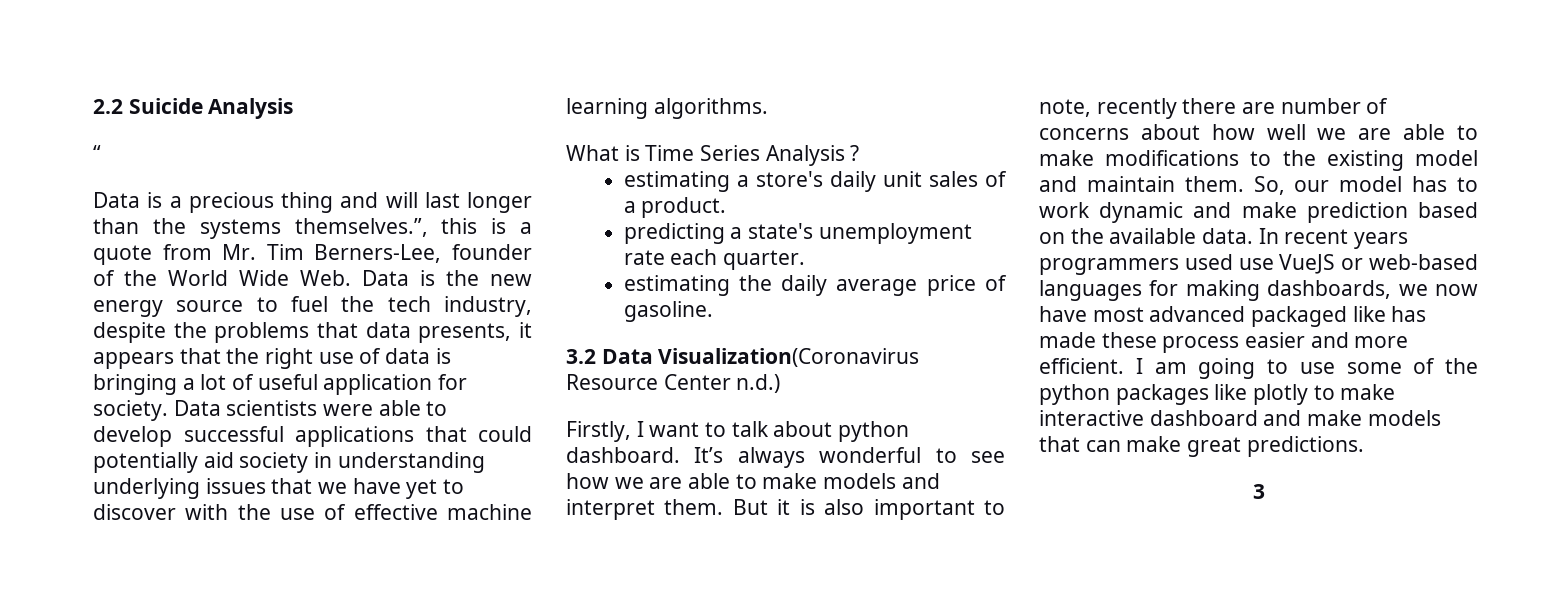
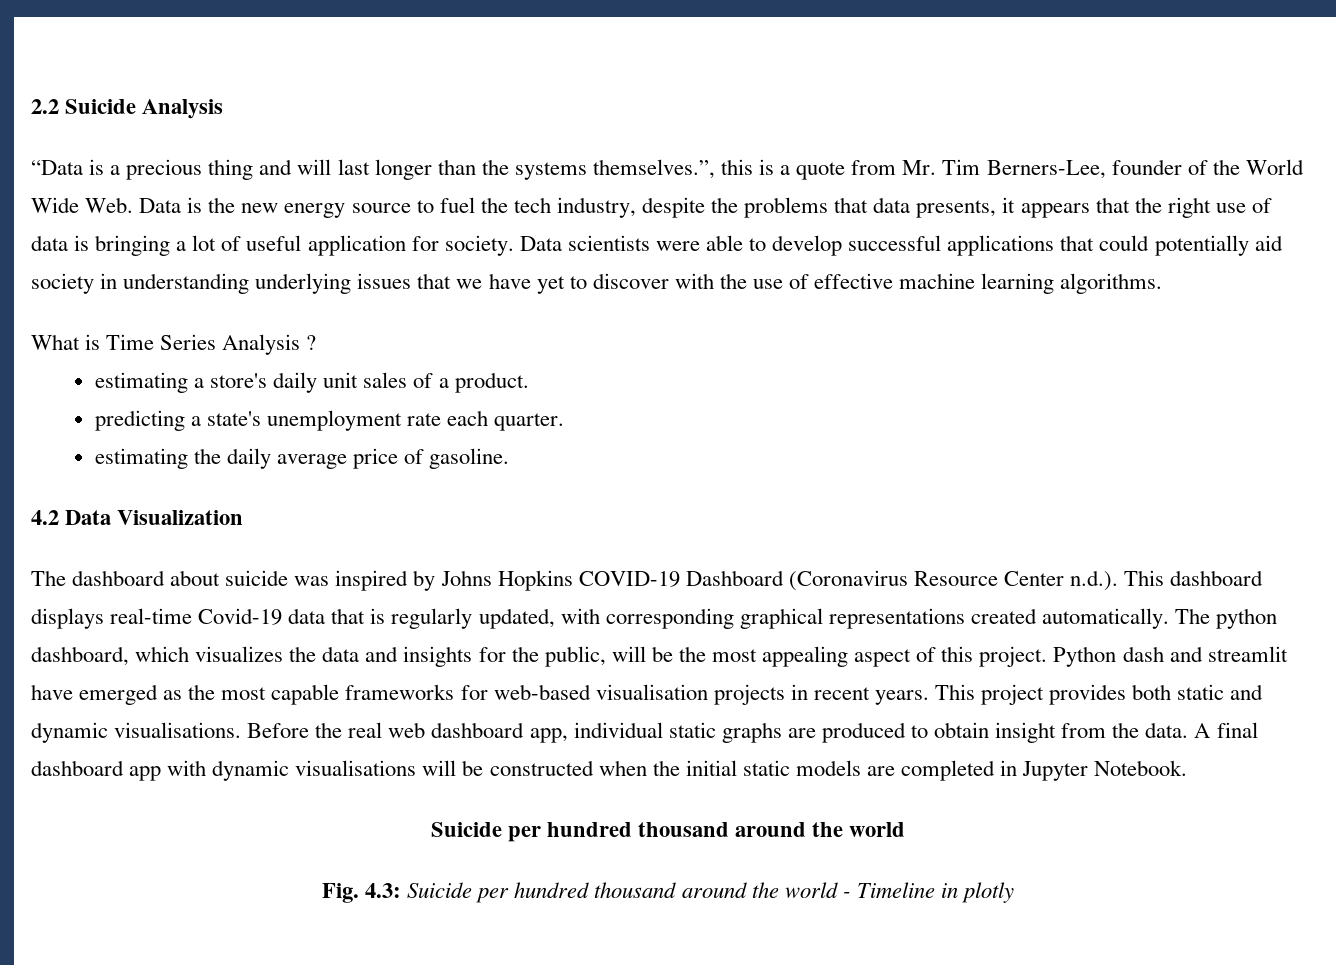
[93,145,101,161] [93,192,140,208] “ // Data -> [31,160,83,175] “Data
[566,348,920,367] [566,374,781,393] [566,421,910,442] [566,447,1005,468] [566,473,940,489] [566,499,1005,520] [1039,98,1389,119] [1039,124,1478,140] [1039,150,1478,171] [1039,176,1478,195] [1039,202,1478,223] [1039,228,1409,249] [1039,254,1478,275] [1039,280,1478,301] [1039,306,1427,327] [1039,332,1409,353] [1039,358,1478,379] [1039,384,1396,405] [1039,410,1441,426] [1039,436,1364,457] [1252,484,1265,499] 3.2 Data Visualization(Coronavirus Resource Center n.d.) // Firstly, I want to talk about python dashboard. It’s always wonderful to see how we are able to make models and interpret them. But it is also important to note, recently there are number of concerns about how well we are able to make modifications to the existing model and maintain them. So, our model has to work dynamic and make prediction based on the available data. In recent years programmers used use VueJS or web-based languages for making dashboards, we now have most advanced packaged like has made these process easier and more efficient. I am going to use some of the python packages like plotly to make interactive dashboard and make models that can make great predictions. // 3 -> [31,510,244,525] [31,570,1264,591] [31,608,1278,629] [31,646,1288,667] [31,684,1264,705] [31,722,1258,743] [31,760,1188,781] [430,822,906,842] [322,882,1014,903] 4.2 Data Visualization // The dashboard about suicide was inspired by Johns Hopkins COVID-19 Dashboard (Coronavirus Resource Center n.d.). This dashboard displays real-time Covid-19 data that is regularly updated, with corresponding graphical representations created automatically. The python dashboard, which visualizes the data and insights for the public, will be the most appealing aspect of this project. Python dash and streamlit have emerged as the most capable frameworks for web-based visualisation projects in recent years. This project provides both static and dynamic visualisations. Before the real web dashboard app, individual static graphs are produced to obtain insight from the data. A final dashboard app with dynamic visualisations will be constructed when the initial static models are completed in Jupyter Notebook. // Suicide per hundred thousand around the world // Fig. 4.3: Suicide per hundred thousand around the world - Timeline in plotly

